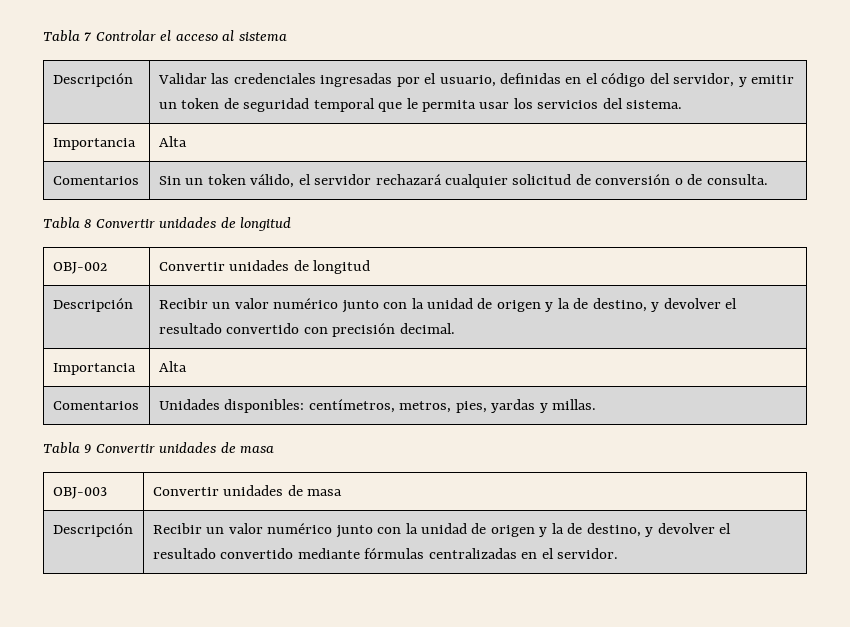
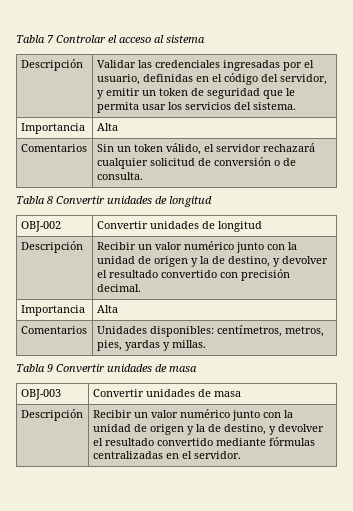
[313,98,375,112] temporal -> (260, 93) none

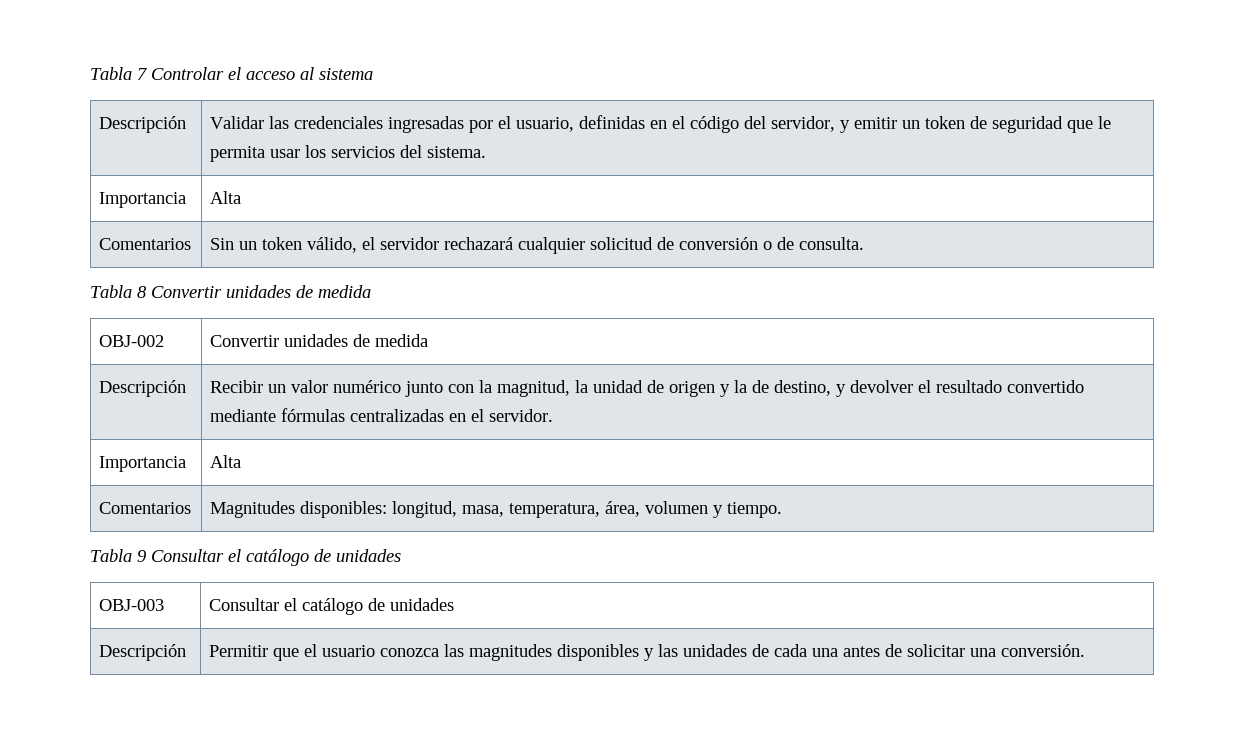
[169,196,212,207] longitud -> [318,285,371,298] medida
[217,221,262,232] [20,241,83,253] [96,241,297,253] [96,256,328,267] [96,269,290,281] [96,284,141,292] [20,305,85,316] [96,305,118,313] [20,326,87,334] [96,325,324,337] [96,340,206,351] [16,364,197,373] [20,389,61,400] [92,389,241,397] [20,409,83,421] [92,409,281,421] longitud // Descripción | Recibir un valor numérico junto con la unidad de origen y la de destino, y devolver el resultado convertido con precisión decimal. // Importancia | Alta // Comentarios | Unidades disponibles: centímetros, metros, pies, yardas y millas. // Tabla 9 Convertir unidades de masa // OBJ-003 | Convertir unidades de masa // Descripción | Recibir un valor numérico junto con -> [375,334,429,347] [99,380,187,397] [210,380,571,397] medida // Descripción | Recibir un valor numérico junto con la magnitud,
(241, 455) none -> [99,456,187,472] [210,455,242,468] [99,502,192,514] [210,501,783,518] [90,549,401,566] [99,599,165,611] [209,598,455,615] [99,644,187,661] [209,644,1086,661] // Importancia | Alta // Comentarios | Magnitudes disponibles: longitud, masa, temperatura, área, volumen y tiempo. // Tabla 9 Consultar el catálogo de unidades // OBJ-003 | Consultar el catálogo de unidades // Descripción | Permitir que el usuario conozca las magnitudes disponibles y las unidades de cada una antes de solicitar una conversión.

